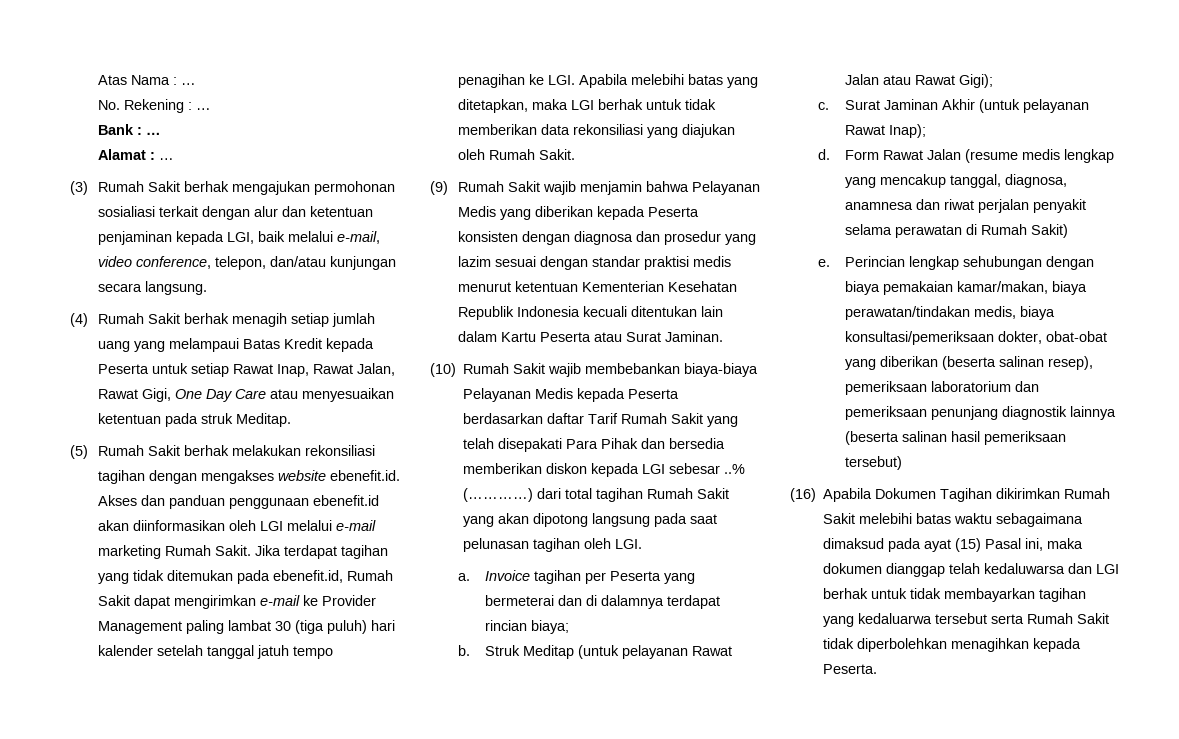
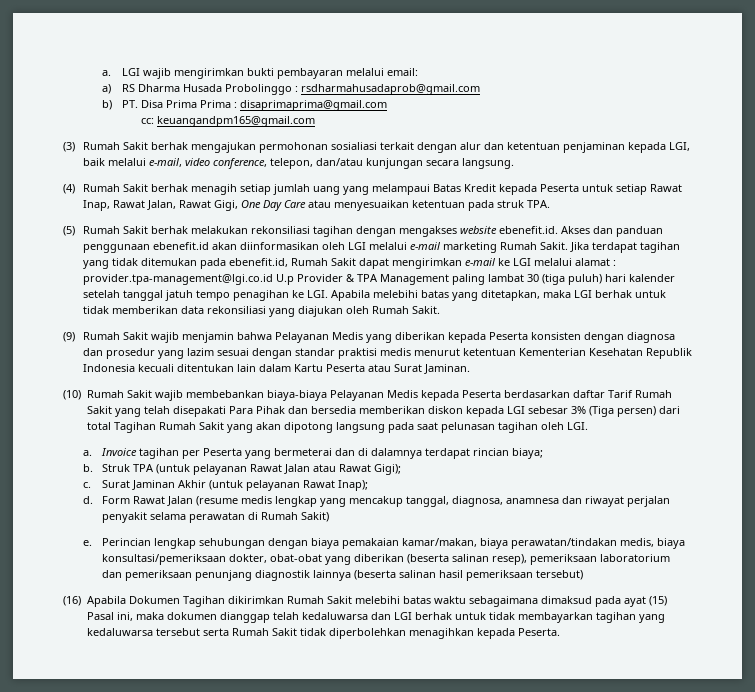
[97,75,196,85] [97,99,211,113] [97,124,161,135] [97,149,174,160] Atas Nama : … // No. Rekening : … // Bank : … // Alamat : … -> [102,68,418,79] [102,84,480,95] [102,100,387,111] [141,116,316,127] a. LGI wajib mengirimkan bukti pembayaran melalui email: // a) RS Dharma Husada Probolinggo : rsdharmahusadaprob@gmail.com // b) PT. Disa Prima Prima : disaprimaprima@gmail.com // cc: keuangandpm165@gmail.com
[235,413,291,427] Meditap. -> [526,200,550,208] TPA.
[321,595,376,606] Provider -> [512,258,616,266] [82,274,378,285] LGI melalui alamat : provider.tpa-management@lgi.co.id U.p Provider & TPA
[724,464,746,474] [463,488,534,502] ..% (…………) -> [570,406,656,417] 3% (Tiga persen)
[596,488,644,502] tagihan -> [113,422,156,433] Tagihan
[523,645,575,659] Meditap -> [133,464,155,472] TPA
[944,199,975,210] riwat -> [585,496,625,507] riwayat
[858,613,933,624] kedaluarwa -> [86,628,153,636] kedaluwarsa

